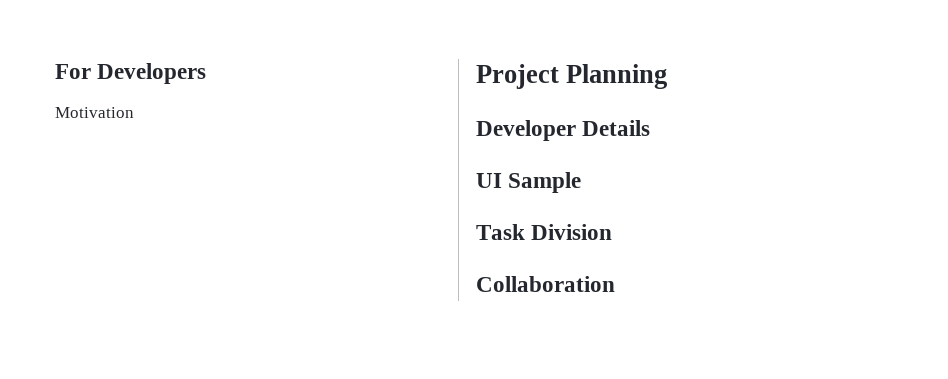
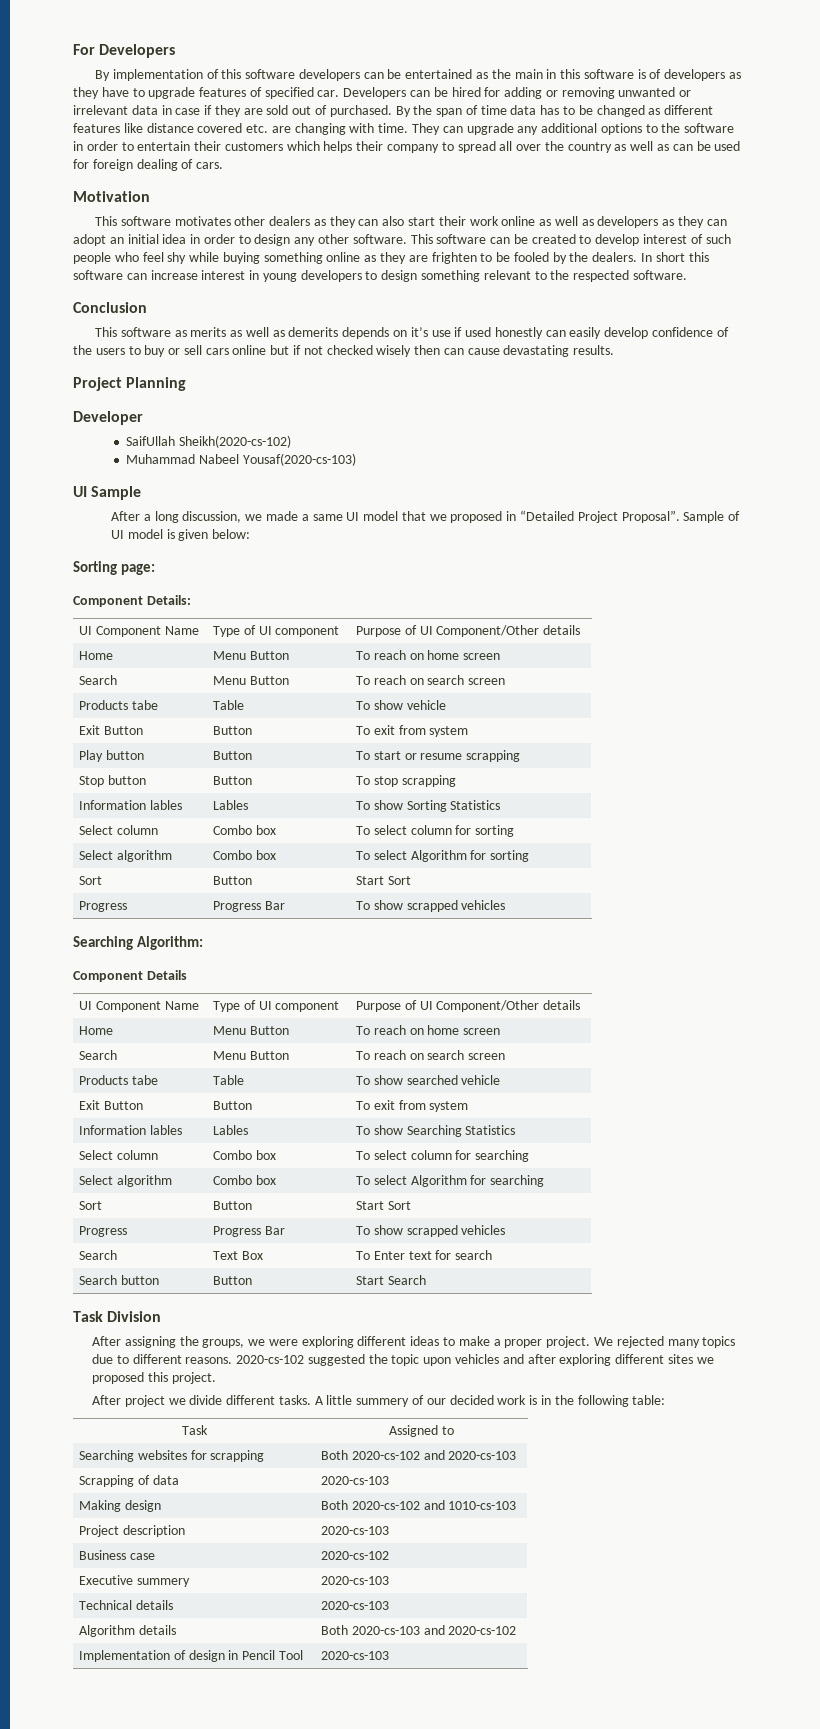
[55,107,134,118] [476,64,668,89] [476,120,651,141] [476,172,582,193] [476,224,613,240] [476,276,615,292] Motivation // Project Planning // Developer Details // UI Sample // Task Division // Collaboration -> [94,69,741,81] [73,87,692,99] [73,105,714,117] [73,123,735,135] [73,141,741,153] [73,159,224,171] [73,191,150,202] [94,216,727,228] [73,234,731,246] [73,252,709,264] [73,270,687,282] [73,302,147,313] [94,327,729,339] [73,345,615,357] [73,377,187,391] [73,411,143,425] [126,435,292,448] [126,453,356,466] [73,486,142,500] [111,510,741,523] [111,529,251,541] [73,561,155,575] [73,595,191,607] [78,626,199,637] [212,625,340,637] [355,625,581,637] [78,651,113,660] [212,651,289,660] [355,650,501,660] [78,675,117,685] [212,676,289,685] [355,675,506,685] [78,700,158,710] [212,700,244,710] [355,700,446,710] [78,725,143,735] [212,726,252,735] [355,725,469,737] [78,750,144,762] [212,751,252,760] [355,750,521,762] [78,775,146,787] [212,776,252,785] [355,775,456,787] [78,800,182,810] [212,800,248,810] [355,800,501,812] [78,825,158,835] [212,825,276,835] [355,825,515,837] [78,850,172,862] [212,850,276,860] [355,850,530,862] [78,876,102,885] [212,876,252,885] [355,876,411,885] [78,901,127,912] [212,901,285,912] [355,900,506,912] [73,936,203,950] [73,970,187,982] [78,1001,199,1012] [212,1000,340,1012] [355,1000,581,1012] [78,1026,113,1035] [212,1026,289,1035] [355,1025,501,1035] [78,1050,117,1060] [212,1051,289,1060] [355,1050,506,1060] [78,1075,158,1085] [212,1075,244,1085] [355,1075,501,1085] [78,1100,143,1110] [212,1101,252,1110] [355,1100,469,1112] [78,1125,182,1135] [212,1125,248,1135] [355,1125,516,1137] [78,1150,158,1160] [212,1150,276,1160] [355,1150,530,1162] [78,1175,172,1187] [212,1175,276,1185] [355,1175,545,1187] [78,1201,102,1210] [212,1201,252,1210] [355,1201,411,1210] [78,1226,127,1237] [212,1226,285,1237] [355,1225,506,1237] [78,1250,117,1260] [212,1251,263,1260] [355,1250,493,1260] [78,1275,159,1285] [212,1276,252,1285] [355,1275,426,1285] [73,1311,162,1322] [92,1336,736,1348] [92,1354,714,1366] [92,1372,216,1384] [92,1395,666,1407] [182,1425,208,1435] [389,1425,454,1437] [78,1450,265,1462] [320,1450,517,1460] [78,1475,179,1487] [320,1476,389,1485] [78,1500,161,1512] [320,1500,517,1510] [78,1525,185,1537] [320,1526,389,1535] [78,1550,155,1560] [320,1551,389,1560] [78,1575,190,1587] [320,1576,389,1585] [78,1600,173,1610] [320,1601,389,1610] [78,1625,176,1637] [320,1625,517,1635] [78,1650,303,1662] [320,1651,389,1660] By implementation of this software developers can be entertained as the main in this software is of developers as they have to upgrade features of specified car. Developers can be hired for adding or removing unwanted or irrelevant data in case if they are sold out of purchased. By the span of time data has to be changed as different features like distance covered etc. are changing with time. They can upgrade any additional options to the software in order to entertain their customers which helps their company to spread all over the country as well as can be used for foreign dealing of cars. // Motivation // This software motivates other dealers as they can also start their work online as well as developers as they can adopt an initial idea in order to design any other software. This software can be created to develop interest of such people who feel shy while buying something online as they are frighten to be fooled by the dealers. In short this software can increase interest in young developers to design something relevant to the respected software. // Conclusion // This software as merits as well as demerits depends on it’s use if used honestly can easily develop confidence of the users to buy or sell cars online but if not checked wisely then can cause devastating results. // Project Planning // Developer // SaifUllah Sheikh(2020-cs-102) // Muhammad Nabeel Yousaf(2020-cs-103) // UI Sample // After a long discussion, we made a same UI model that we proposed in “Detailed Project Proposal”. Sample of UI model is given below: // Sorting page: // Component Details: // UI Component Name | Type of UI component | Purpose of UI Component/Other details // Home | Menu Button | To reach on home screen // Search | Menu Button | To reach on search screen // Products tabe | Table | To show vehicle // Exit Button | Button | To exit from system // Play button | Button | To start or resume scrapping // Stop button | Button | To stop scrapping // Information lables | Lables | To show Sorting Statistics // Select column | Combo box | To select column for sorting // Select algorithm | Combo box | To select Algorithm for sorting // Sort | Button | Start Sort // Progress | Progress Bar | To show scrapped vehicles // Searching Algorithm: // Component Details // UI Component Name | Type of UI component | Purpose of UI Component/Other details // Home | Menu Button | To reach on home screen // Search | Menu Button | To reach on search screen // Products tabe | Table | To show searched vehicle // Exit Button | Button | To exit from system // Information lables | Lables | To show Searching Statistics // Select column | Combo box | To select column for searching // Select algorithm | Combo box | To select Algorithm for searching // Sort | Button | Start Sort // Progress | Progress Bar | To show scrapped vehicles // Search | Text Box | To Enter text for search // Search button | Button | Start Search // Task Division // After assigning the groups, we were exploring different ideas to make a proper project. We rejected many topics due to different reasons. 2020-cs-102 suggested the topic upon vehicles and after exploring different sites we proposed this project. // After project we divide different tasks. A little summery of our decided work is in the following table: // Task | Assigned to // Searching websites for scrapping | Both 2020-cs-102 and 2020-cs-103 // Scrapping of data | 2020-cs-103 // Making design | Both 2020-cs-102 and 1010-cs-103 // Project description | 2020-cs-103 // Business case | 2020-cs-102 // Executive summery | 2020-cs-103 // Technical details | 2020-cs-103 // Algorithm details | Both 2020-cs-103 and 2020-cs-102 // Implementation of design in Pencil Tool | 2020-cs-103

